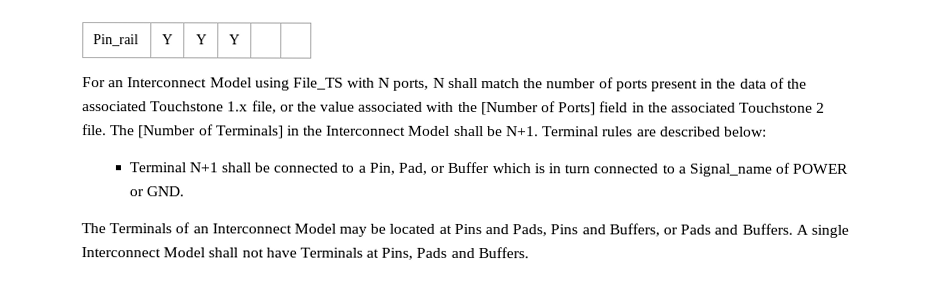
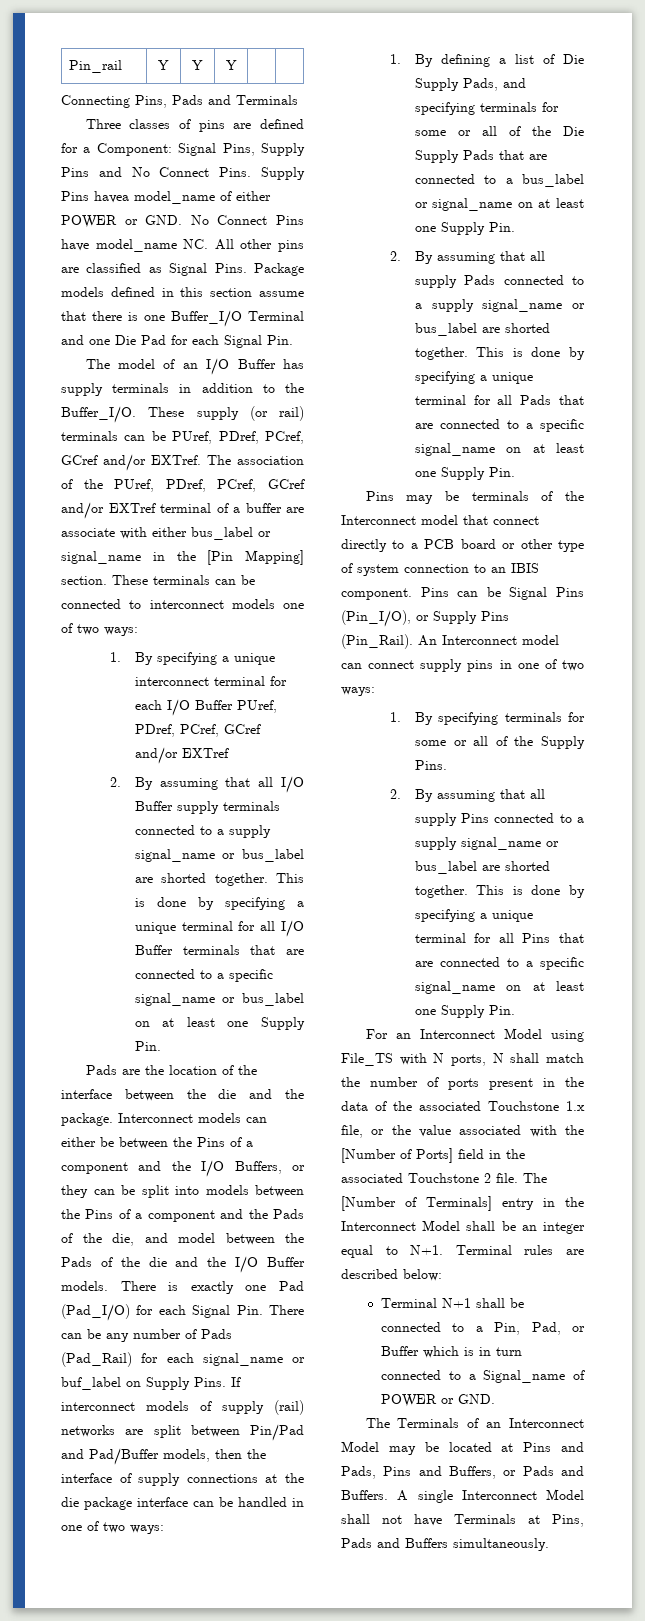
(240, 39) none -> [61,95,298,108] [85,119,304,132] [61,143,305,156] [61,167,305,180] [61,191,271,204] [61,215,304,228] [61,239,304,252] [61,263,304,276] [61,287,304,297] [61,310,304,327] [61,335,293,348] [85,358,304,375] [61,383,304,396] [61,406,304,423] [61,431,304,444] [61,454,304,471] [61,479,305,492] [61,502,304,519] [61,527,271,540] [61,550,304,565] [61,575,255,585] [61,599,304,609] [61,623,138,636] [110,652,275,665] [134,676,287,686] [134,699,277,716] [134,724,261,737] [134,747,229,764] [110,776,304,793] [134,801,280,814] [134,825,271,838] [134,849,304,862] [134,873,304,886] [134,897,304,910] [134,920,304,937] [134,945,304,955] [134,969,273,982] [134,993,304,1006] [134,1017,305,1030] [134,1041,161,1051] [85,1065,257,1075] [61,1089,304,1101] [61,1113,267,1126] [61,1137,253,1149] [61,1160,305,1177] [61,1185,304,1198] [61,1209,304,1222] [61,1233,304,1246] [61,1256,305,1273] [61,1281,304,1294] [61,1304,304,1321] [61,1329,232,1342] [61,1352,305,1367] [61,1377,241,1390] [61,1400,304,1415] [61,1424,304,1441] [61,1448,266,1465] [61,1473,304,1486] [61,1497,304,1510] [61,1521,164,1534] [390,54,584,67] [414,78,526,91] [414,102,559,115] [414,126,584,136] [414,150,547,163] [414,174,584,187] [414,198,584,211] [414,222,515,235] [390,251,545,264] [414,275,584,288] [414,299,585,312] [414,323,550,336] [414,347,585,360] [414,371,533,384] [414,395,584,405] [414,419,584,432] [414,443,584,456] [414,467,515,480] [365,491,584,504] [341,515,539,525] [341,539,584,552] [341,563,539,576] [341,587,584,600] [341,610,509,627] [341,634,559,649] [341,659,584,672] [341,687,375,696] [390,712,585,725] [414,736,585,749] [414,760,447,770] [390,789,545,802] [414,813,584,826] [414,837,559,850] [414,861,550,874] [414,885,585,898] [414,909,533,922] [414,933,584,943] [414,957,584,970] [414,981,584,994] [414,1005,515,1018] // Connecting Pins, Pads and Terminals // Three classes of pins are defined for a Component: Signal Pins, Supply Pins and No Connect Pins. Supply Pins havea model_name of either POWER or GND. No Connect Pins have model_name NC. All other pins are classified as Signal Pins. Package models defined in this section assume that there is one Buffer_I/O Terminal and one Die Pad for each Signal Pin. // The model of an I/O Buffer has supply terminals in addition to the Buffer_I/O. These supply (or rail) terminals can be PUref, PDref, PCref, GCref and/or EXTref. The association of the PUref, PDref, PCref, GCref and/or EXTref terminal of a buffer are associate with either bus_label or signal_name in the [Pin Mapping] section. These terminals can be connected to interconnect models one of two ways: // 1. By specifying a unique interconnect terminal for each I/O Buffer PUref, PDref, PCref, GCref and/or EXTref // 2. By assuming that all I/O Buffer supply terminals connected to a supply signal_name or bus_label are shorted together. This is done by specifying a unique terminal for all I/O Buffer terminals that are connected to a specific signal_name or bus_label on at least one Supply Pin. // Pads are the location of the interface between the die and the package. Interconnect models can either be between the Pins of a component and the I/O Buffers, or they can be split into models between the Pins of a component and the Pads of the die, and model between the Pads of the die and the I/O Buffer models. There is exactly one Pad (Pad_I/O) for each Signal Pin. There can be any number of Pads (Pad_Rail) for each signal_name or buf_label on Supply Pins. If interconnect models of supply (rail) networks are split between Pin/Pad and Pad/Buffer models, then the interface of supply connections at the die package interface can be handled in one of two ways: // 1. By defining a list of Die Supply Pads, and specifying terminals for some or all of the Die Supply Pads that are connected to a bus_label or signal_name on at least one Supply Pin. // 2. By assuming that all supply Pads connected to a supply signal_name or bus_label are shorted together. This is done by specifying a unique terminal for all Pads that are connected to a specific signal_name on at least one Supply Pin. // Pins may be terminals of the Interconnect model that connect directly to a PCB board or other type of system connection to an IBIS component. Pins can be Signal Pins (Pin_I/O), or Supply Pins (Pin_Rail). An Interconnect model can connect supply pins in one of two ways: // 1. By specifying terminals for some or all of the Supply Pins. // 2. By assuming that all supply Pins connected to a supply signal_name or bus_label are shorted together. This is done by specifying a unique terminal for all Pins that are connected to a specific signal_name on at least one Supply Pin.
(284, 132) none -> [502,1198,534,1210] entry
(503, 131) none -> [521,1222,585,1234] [341,1245,398,1258] an integer equal to
[477,247,529,259] Buffers. -> [405,1538,549,1551] Buffers simultaneously.

